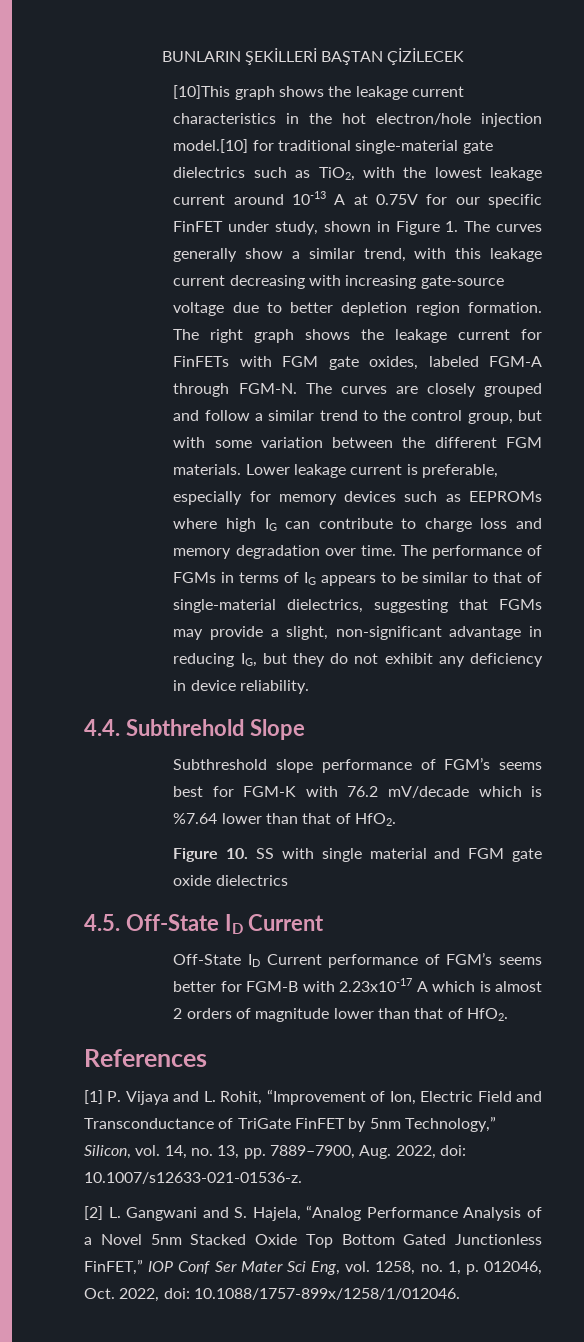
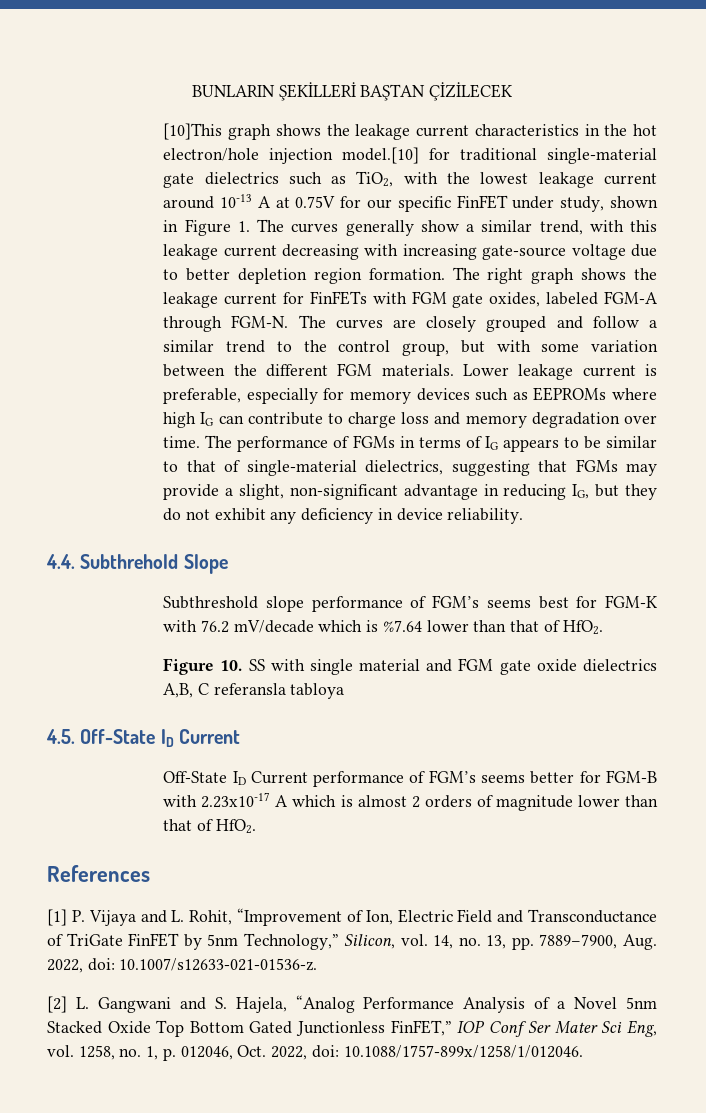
(288, 880) none -> [163,683,345,699] A,B, C referansla tabloya

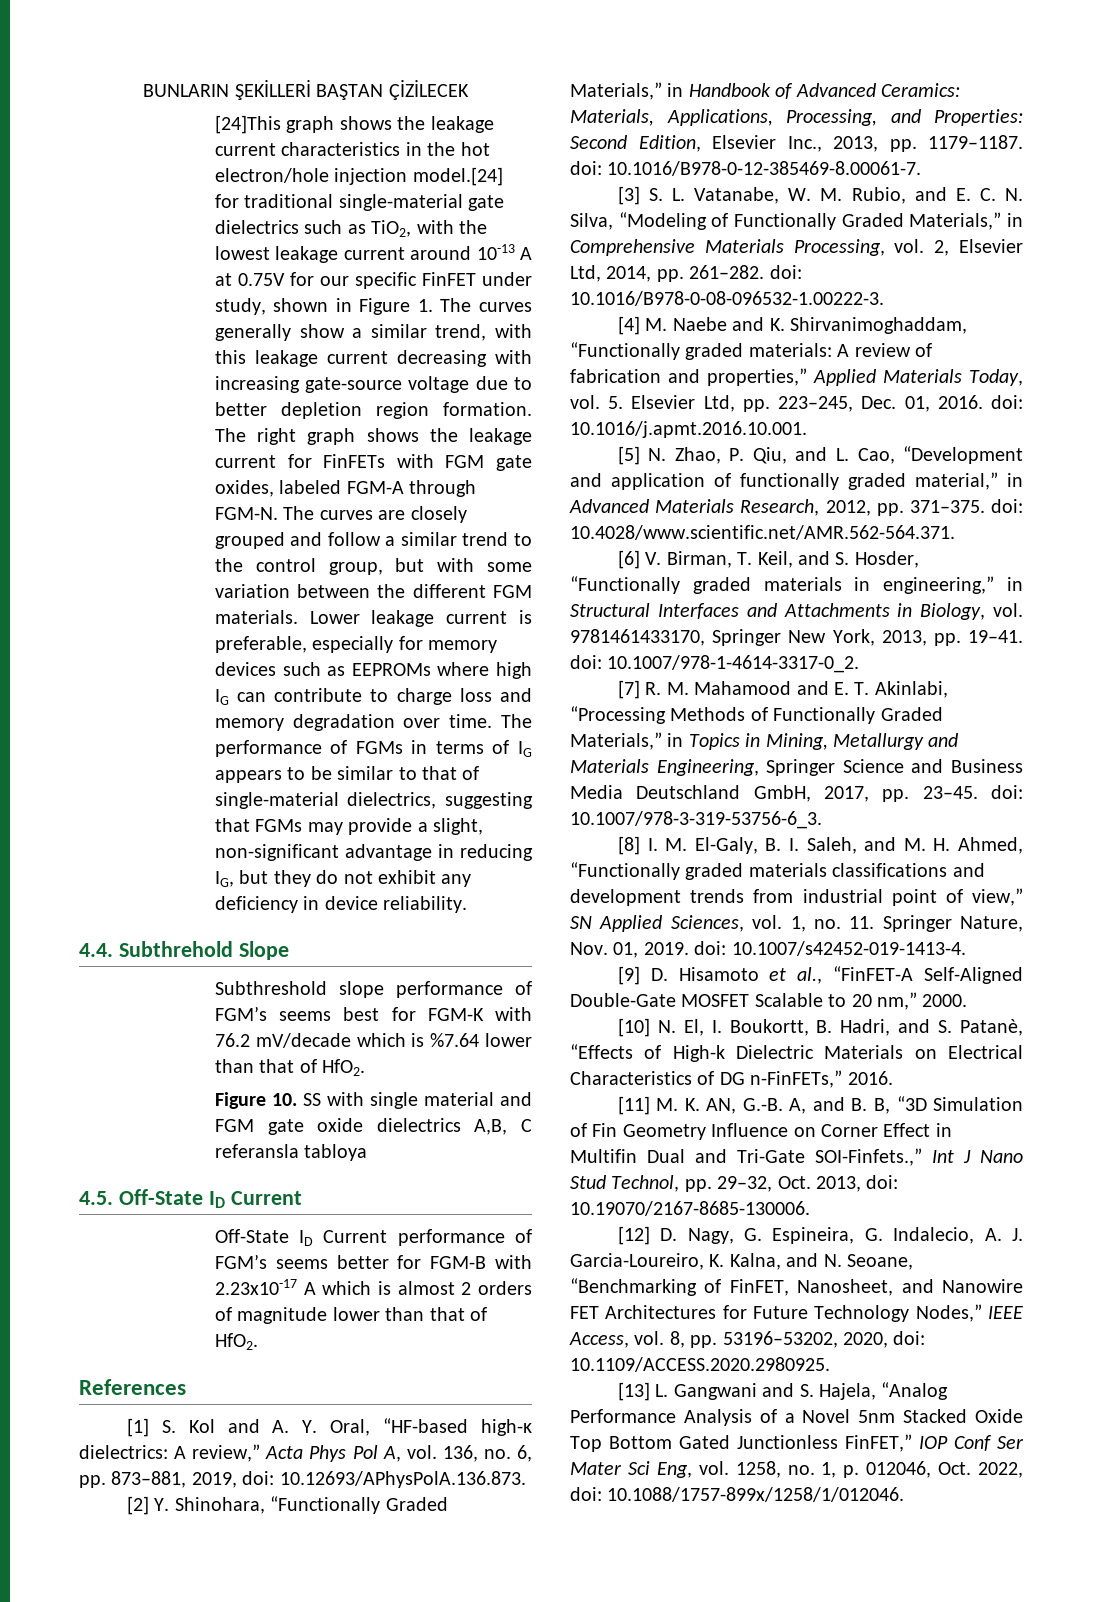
[163,123,223,140] [10]This -> [214,115,281,134] [24]This
[342,147,420,164] model.[10] -> [412,167,503,186] model.[24]
[71,908,657,926] [47,933,658,950] [47,958,318,973] [47,996,67,1013] P. Vijaya and L. Rohit, “Improvement of Ion, Electric Field and Transconductance of TriGate FinFET by 5nm Technology,” Silicon, vol. 14, no. 13, pp. 7889–7900, Aug. 2022, doi: 10.1007/s12633-021-01536-z. // [2] -> [161,1418,532,1436] [79,1444,533,1462] [79,1471,526,1488] [126,1496,448,1515] [570,82,960,100] [570,109,1023,126] [570,135,1023,152] [570,161,922,176] [617,186,1023,205] [570,212,1023,230] [570,239,1023,256] [570,265,802,282] [570,291,884,306] [617,316,967,335] [570,342,932,360] [570,368,1023,386] [570,395,1023,412] [570,421,807,438] [617,446,1023,465] [570,472,1023,490] [569,499,1023,516] [570,525,955,540] [617,550,919,569] [570,576,1023,594] [570,603,1023,620] [570,629,1023,646] [570,655,860,673] [617,680,948,699] [570,706,943,724] [570,732,959,750] [570,759,1023,776] [570,785,1023,802] [570,811,822,829] [617,836,1023,855] [570,862,985,880] [570,888,1024,906] [570,915,1023,932] [570,941,966,958] [617,966,1023,985] [570,992,968,1010] [617,1018,1023,1037] [570,1044,1023,1062] [570,1070,893,1088] [617,1096,1023,1115] [570,1123,952,1140] [570,1148,1023,1166] [570,1175,899,1192] [570,1201,810,1216] [617,1226,1023,1245] [570,1253,913,1270] [570,1278,1023,1296] [570,1304,1023,1322] [569,1331,926,1348] [570,1357,830,1372] [617,1382,650,1401] S. Kol and A. Y. Oral, “HF-based high-κ dielectrics: A review,” Acta Phys Pol A, vol. 136, no. 6, pp. 873–881, 2019, doi: 10.12693/APhysPolA.136.873. // [2] Y. Shinohara, “Functionally Graded Materials,” in Handbook of Advanced Ceramics: Materials, Applications, Processing, and Properties: Second Edition, Elsevier Inc., 2013, pp. 1179–1187. doi: 10.1016/B978-0-12-385469-8.00061-7. // [3] S. L. Vatanabe, W. M. Rubio, and E. C. N. Silva, “Modeling of Functionally Graded Materials,” in Comprehensive Materials Processing, vol. 2, Elsevier Ltd, 2014, pp. 261–282. doi: 10.1016/B978-0-08-096532-1.00222-3. // [4] M. Naebe and K. Shirvanimoghaddam, “Functionally graded materials: A review of fabrication and properties,” Applied Materials Today, vol. 5. Elsevier Ltd, pp. 223–245, Dec. 01, 2016. doi: 10.1016/j.apmt.2016.10.001. // [5] N. Zhao, P. Qiu, and L. Cao, “Development and application of functionally graded material,” in Advanced Materials Research, 2012, pp. 371–375. doi: 10.4028/www.scientific.net/AMR.562-564.371. // [6] V. Birman, T. Keil, and S. Hosder, “Functionally graded materials in engineering,” in Structural Interfaces and Attachments in Biology, vol. 9781461433170, Springer New York, 2013, pp. 19–41. doi: 10.1007/978-1-4614-3317-0_2. // [7] R. M. Mahamood and E. T. Akinlabi, “Processing Methods of Functionally Graded Materials,” in Topics in Mining, Metallurgy and Materials Engineering, Springer Science and Business Media Deutschland GmbH, 2017, pp. 23–45. doi: 10.1007/978-3-319-53756-6_3. // [8] I. M. El-Galy, B. I. Saleh, and M. H. Ahmed, “Functionally graded materials classifications and development trends from industrial point of view,” SN Applied Sciences, vol. 1, no. 11. Springer Nature, Nov. 01, 2019. doi: 10.1007/s42452-019-1413-4. // [9] D. Hisamoto et al., “FinFET-A Self-Aligned Double-Gate MOSFET Scalable to 20 nm,” 2000. // [10] N. El, I. Boukortt, B. Hadri, and S. Patanè, “Effects of High-k Dielectric Materials on Electrical Characteristics of DG n-FinFETs,” 2016. // [11] M. K. AN, G.-B. A, and B. B, “3D Simulation of Fin Geometry Influence on Corner Effect in Multifin Dual and Tri-Gate SOI-Finfets.,” Int J Nano Stud Technol, pp. 29–32, Oct. 2013, doi: 10.19070/2167-8685-130006. // [12] D. Nagy, G. Espineira, G. Indalecio, A. J. Garcia-Loureiro, K. Kalna, and N. Seoane, “Benchmarking of FinFET, Nanosheet, and Nanowire FET Architectures for Future Technology Nodes,” IEEE Access, vol. 8, pp. 53196–53202, 2020, doi: 10.1109/ACCESS.2020.2980925. // [13]

